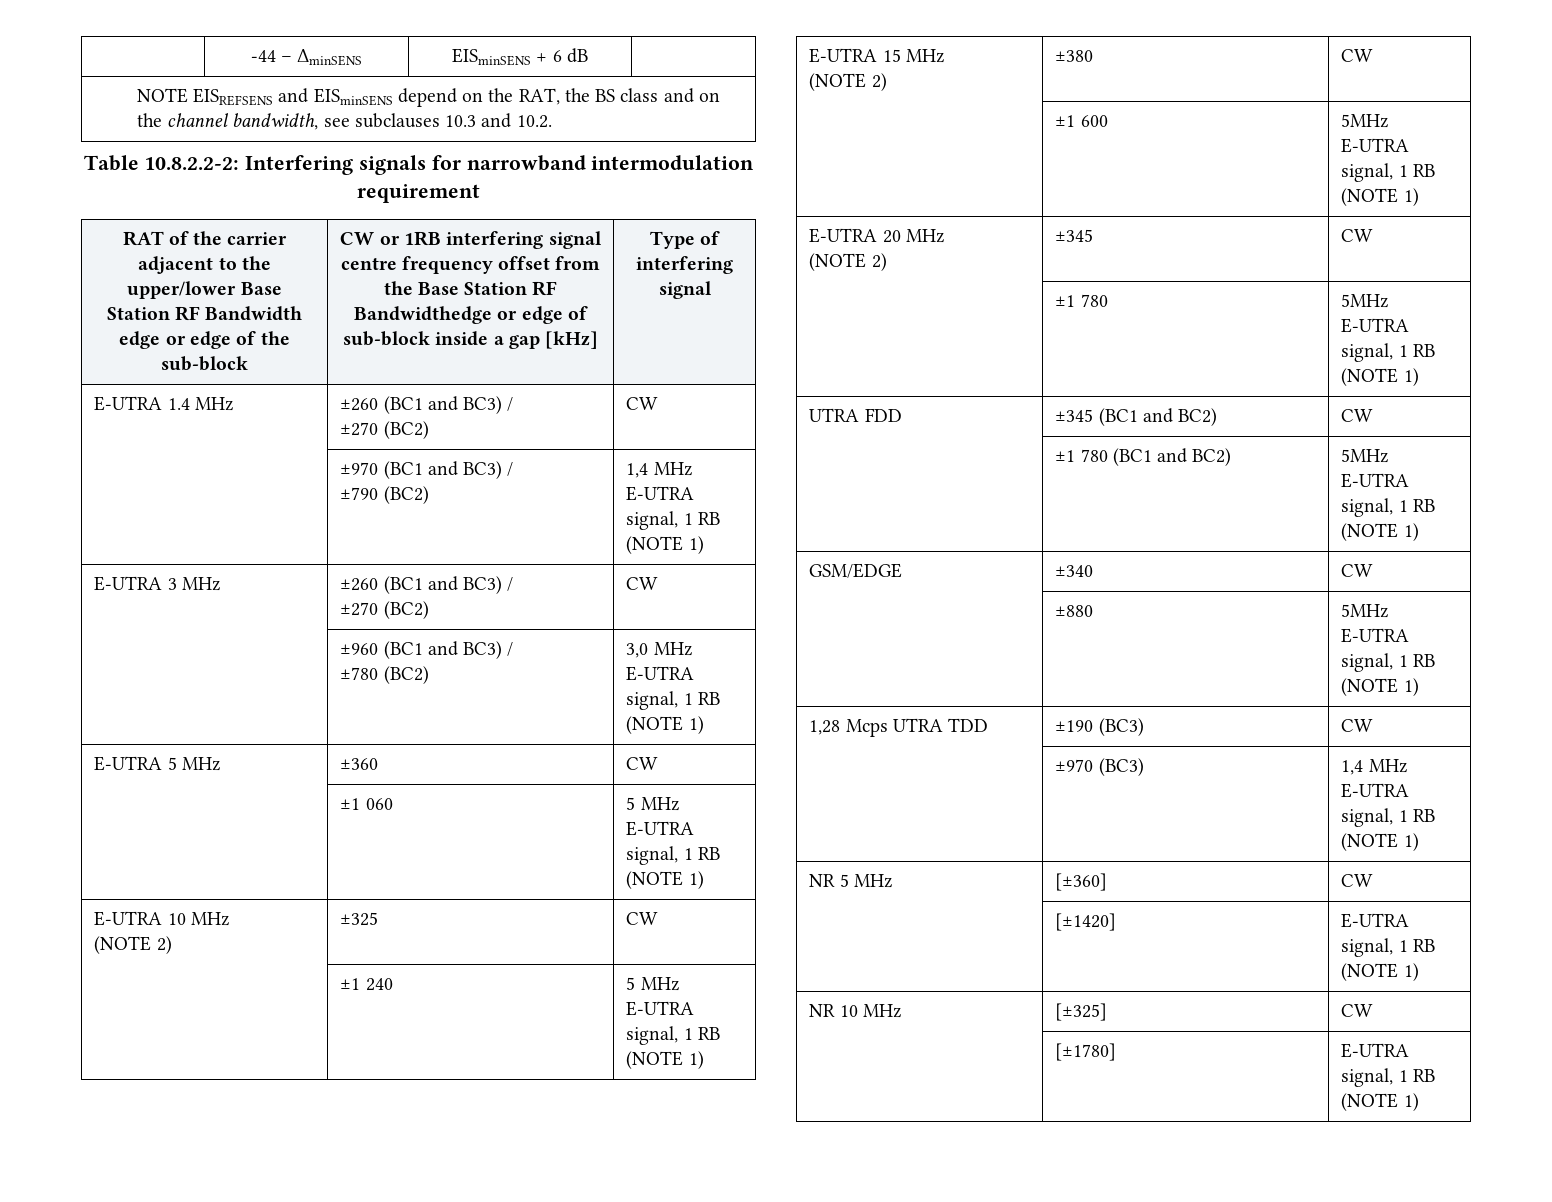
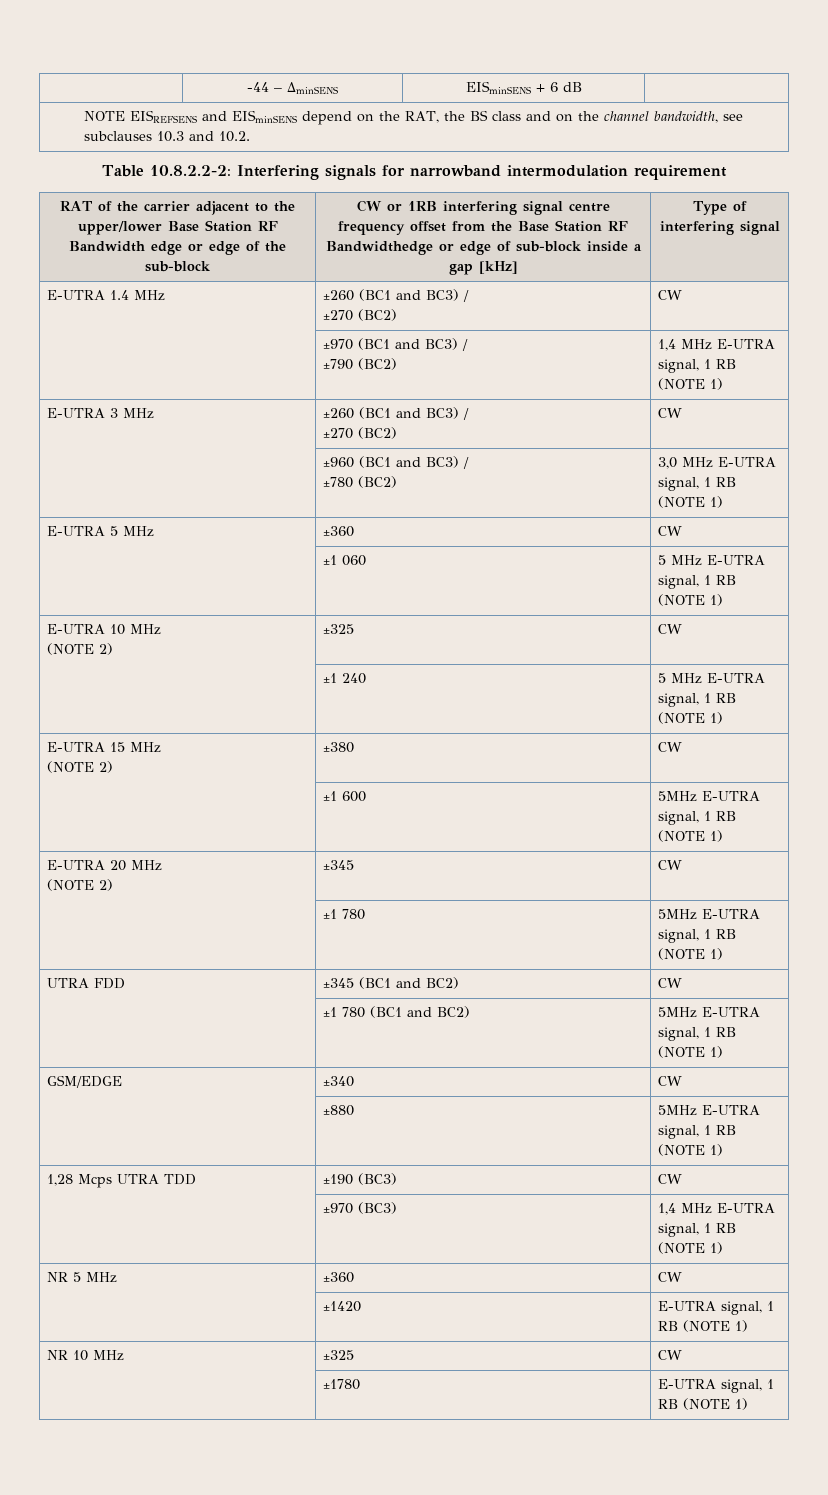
[1055,873,1108,891] [1341,874,1374,887] [1055,913,1117,931] [±360] | CW // | [±1420] -> [322,1272,354,1283] [657,1272,682,1282] [322,1301,361,1312] ±360 | CW // | ±1420
[1055,1003,1108,1021] [1341,1004,1374,1017] [1055,1043,1117,1061] [±325] | CW // | [±1780] -> [322,1350,354,1360] [657,1350,682,1360] [322,1379,360,1390] ±325 | CW // | ±1780

